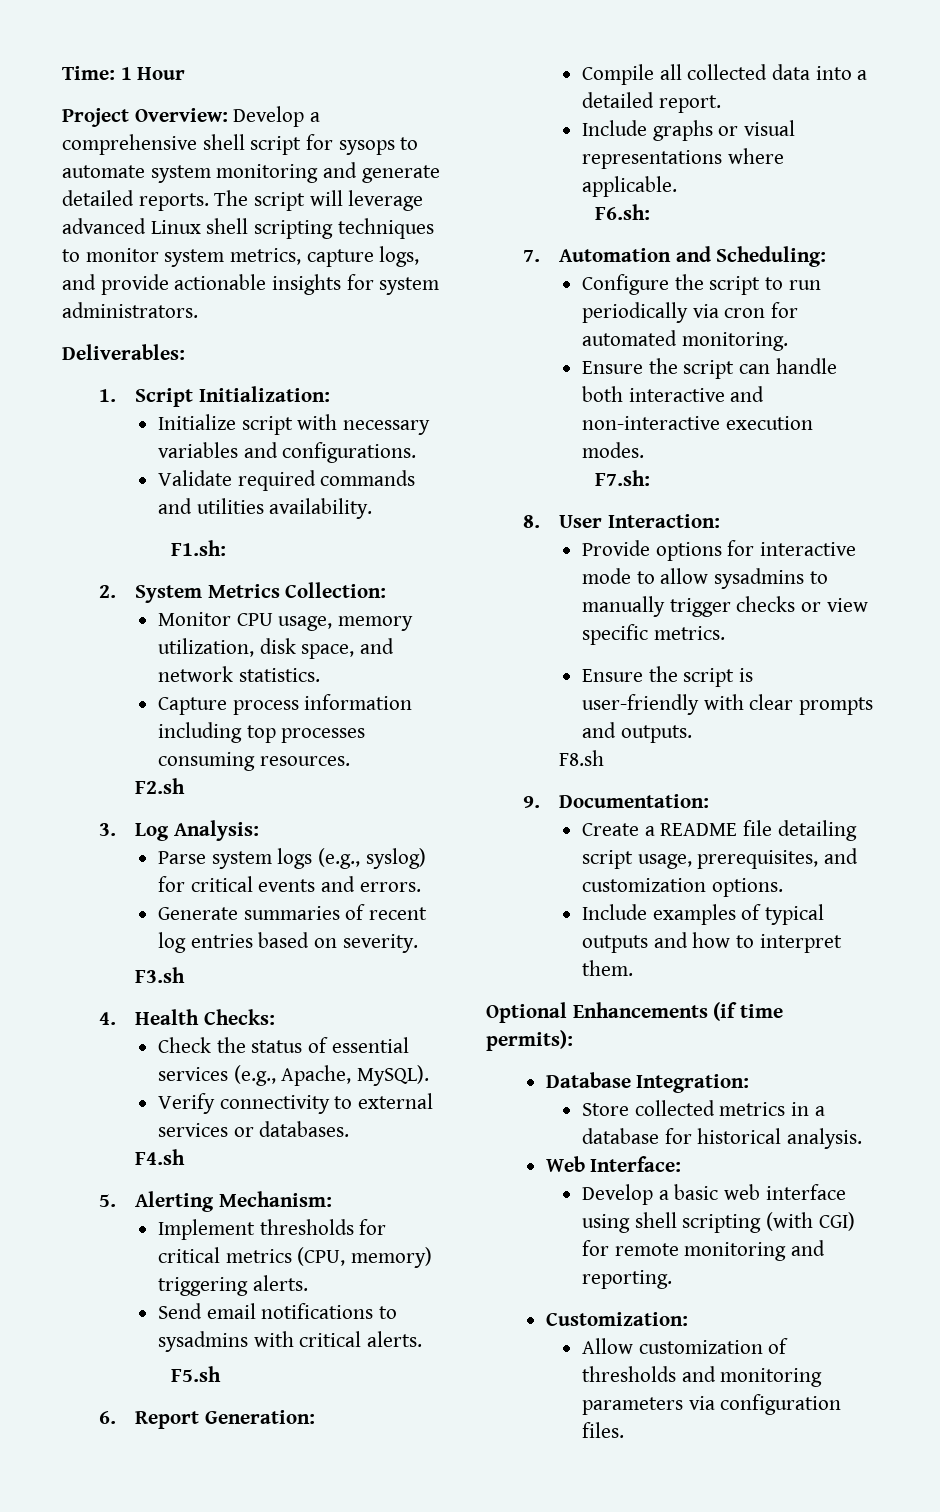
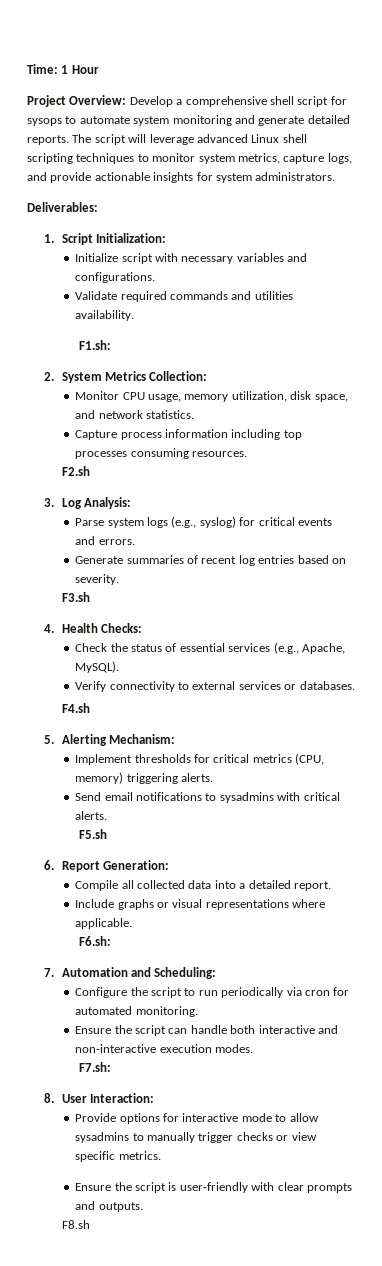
[522,794,709,808] [582,820,857,841] [582,848,859,869] [582,878,783,897] [582,904,825,925] [582,932,842,953] [582,960,634,976] [486,1002,784,1023] [486,1030,573,1051] [545,1072,750,1093] [582,1100,825,1116] [582,1128,863,1149] [545,1156,682,1172] [582,1184,846,1205] [582,1212,855,1233] [582,1240,826,1261] [582,1270,673,1289] [545,1312,688,1326] [582,1338,789,1354] [582,1366,823,1387] [582,1394,842,1415] [582,1422,625,1438] // 9. Documentation: // Create a README file detailing script usage, prerequisites, and customization options. // Include examples of typical outputs and how to interpret them. // Optional Enhancements (if time permits): // Database Integration: // Store collected metrics in a database for historical analysis. // Web Interface: // Develop a basic web interface using shell scripting (with CGI) for remote monitoring and reporting. // Customization: // Allow customization of thresholds and monitoring parameters via configuration files. -> (90, 1224) none

